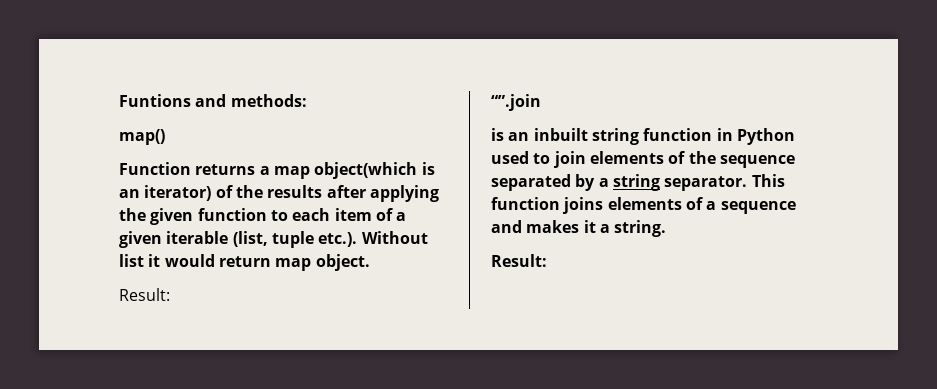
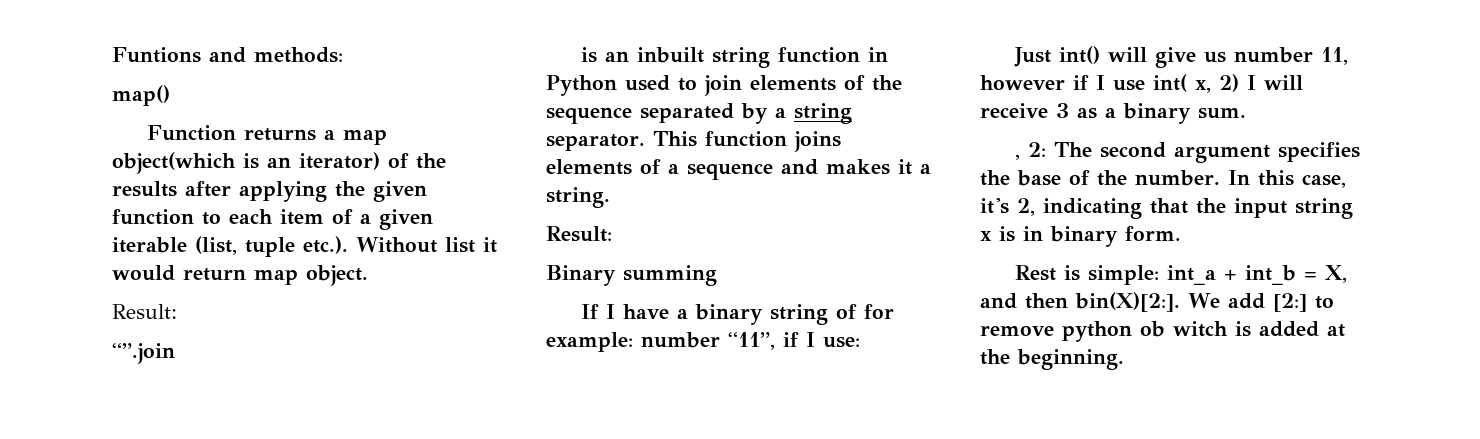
(547, 260) none -> [546,265,717,286] [580,304,894,325] [546,332,860,352] [1013,46,1348,68] [980,74,1303,93] [980,103,1246,124] [1014,142,1360,163] [980,170,1346,188] [980,197,1353,219] [980,226,1181,247] [1014,265,1347,285] [980,292,1334,312] [980,321,1345,342] [980,349,1124,370] // Binary summing // If I have a binary string of for example: number “11”, if I use: // Just int() will give us number 11, however if I use int( x, 2) I will receive 3 as a binary sum. // , 2: The second argument specifies the base of the number. In this case, it's 2, indicating that the input string x is in binary form. // Rest is simple: int_a + int_b = X, and then bin(X)[2:]. We add [2:] to remove python ob witch is added at the beginning.

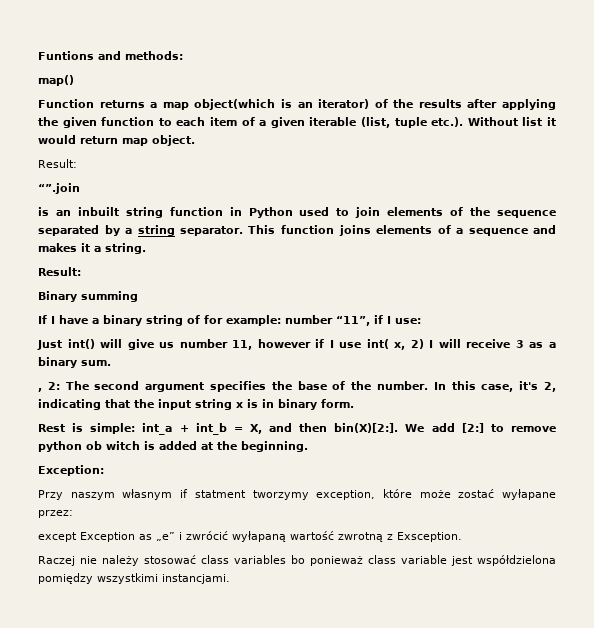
(1124, 359) none -> [38,465,104,476] [38,489,556,500] [38,510,73,518] [38,531,462,542] [38,555,556,566] [38,573,230,584] // Exception: // Przy naszym własnym if statment tworzymy exception, które może zostać wyłapane przez: // except Exception as „e” i zwrócić wyłapaną wartość zwrotną z Exsception. // Raczej nie należy stosować class variables bo ponieważ class variable jest współdzielona pomiędzy wszystkimi instancjami.

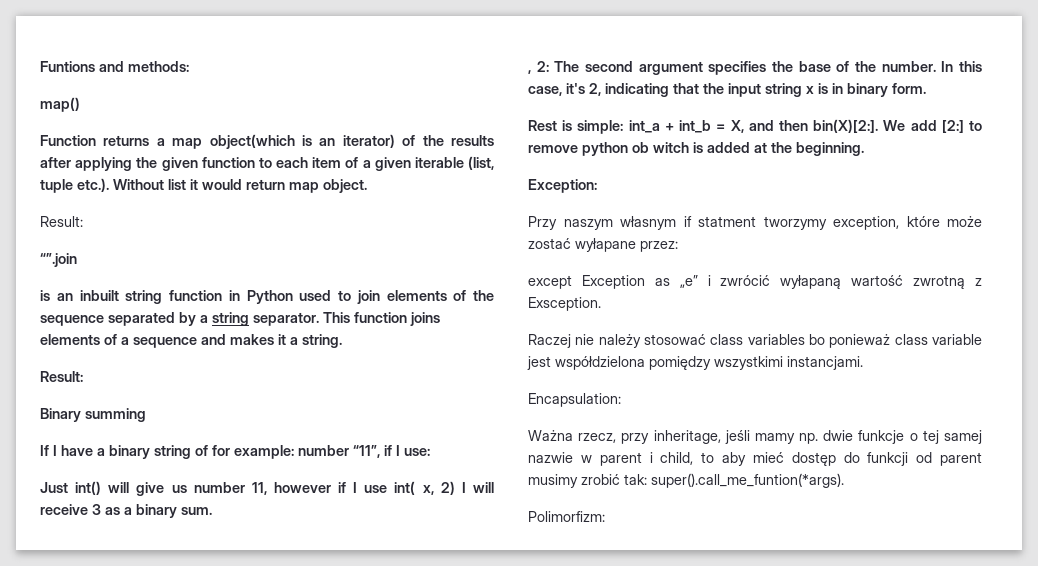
(230, 579) none -> [528,393,621,407] [528,430,982,444] [528,452,982,466] [528,473,844,488] [528,511,605,522] // Encapsulation: // Ważna rzecz, przy inheritage, jeśli mamy np. dwie funkcje o tej samej nazwie w parent i child, to aby mieć dostęp do funkcji od parent musimy zrobić tak: super().call_me_funtion(*args). // Polimorfizm:

